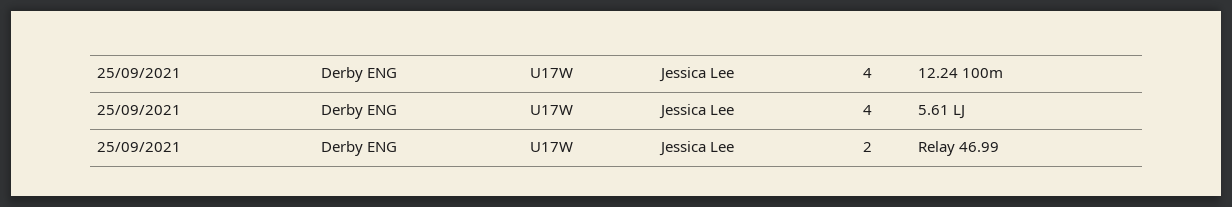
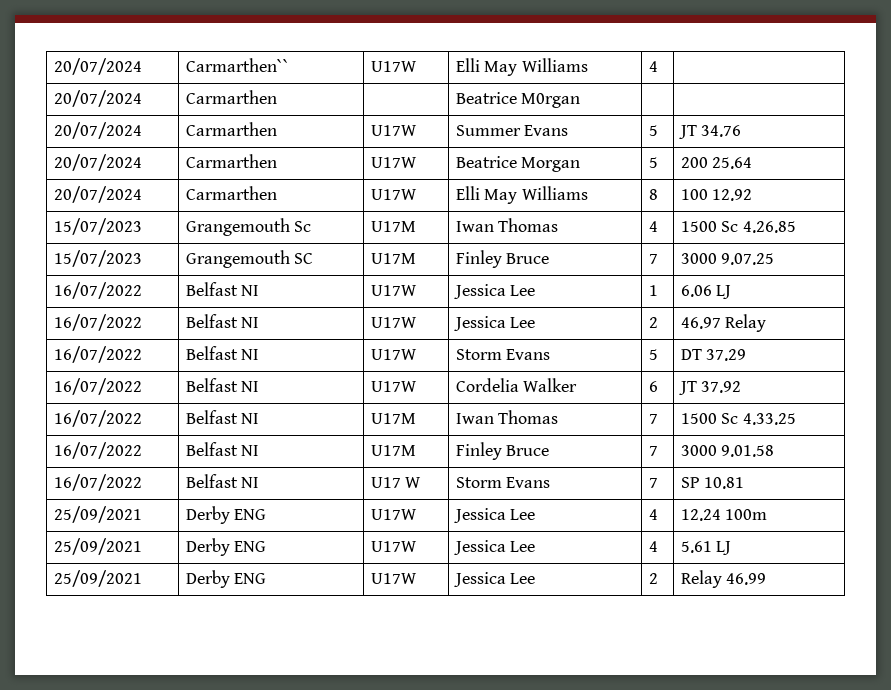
(97, 73) none -> [53,58,142,75] [185,58,289,72] [370,61,417,72] [455,58,589,76] [648,61,658,72] [53,90,142,107] [185,90,277,104] [455,92,581,108] [53,122,142,139] [185,122,277,136] [370,125,417,136] [455,125,569,136] [648,125,658,136] [678,125,742,139] [53,154,142,171] [185,154,277,168] [370,157,417,168] [455,156,581,172] [648,157,658,168] [680,157,753,169] [53,186,142,203] [185,186,277,200] [370,189,417,200] [455,186,589,204] [648,189,658,200] [680,189,753,201] [53,218,142,235] [185,218,312,236] [370,221,416,232] [455,218,559,232] [648,221,658,232] [680,221,797,233] [53,250,142,267] [185,250,314,268] [370,253,416,264] [455,250,550,268] [648,254,658,264] [680,253,775,265] [53,282,142,299] [185,282,260,296] [370,285,417,296] [453,284,536,299] [648,285,658,296] [680,285,732,299] [53,314,142,331] [185,314,260,328] [370,317,417,328] [453,316,536,331] [648,317,658,328] [680,314,767,332] [53,346,142,363] [185,346,260,360] [370,349,417,360] [455,349,551,360] [648,349,658,360] [680,349,747,361] [53,378,142,395] [185,378,260,392] [370,381,417,392] [455,378,578,392] [648,381,658,392] [678,381,742,395] [53,410,142,427] [185,410,260,424] [370,413,416,424] [455,410,559,424] [648,414,658,424] [680,413,797,425] [53,442,142,459] [185,442,260,456] [370,445,416,456] [455,442,550,460] [648,446,658,456] [680,445,775,457] [53,474,142,491] [185,474,260,488] [370,477,422,488] [455,477,551,488] [648,478,658,488] [680,477,745,489] 20/07/2024 | Carmarthen`` | U17W | Elli May Williams | 4 | // 20/07/2024 | Carmarthen | | Beatrice M0rgan | | // 20/07/2024 | Carmarthen | U17W | Summer Evans | 5 | JT 34.76 // 20/07/2024 | Carmarthen | U17W | Beatrice Morgan | 5 | 200 25.64 // 20/07/2024 | Carmarthen | U17W | Elli May Williams | 8 | 100 12.92 // 15/07/2023 | Grangemouth Sc | U17M | Iwan Thomas | 4 | 1500 Sc 4.26.85 // 15/07/2023 | Grangemouth SC | U17M | Finley Bruce | 7 | 3000 9.07.25 // 16/07/2022 | Belfast NI | U17W | Jessica Lee | 1 | 6.06 LJ // 16/07/2022 | Belfast NI | U17W | Jessica Lee | 2 | 46.97 Relay // 16/07/2022 | Belfast NI | U17W | Storm Evans | 5 | DT 37.29 // 16/07/2022 | Belfast NI | U17W | Cordelia Walker | 6 | JT 37.92 // 16/07/2022 | Belfast NI | U17M | Iwan Thomas | 7 | 1500 Sc 4.33.25 // 16/07/2022 | Belfast NI | U17M | Finley Bruce | 7 | 3000 9.01.58 // 16/07/2022 | Belfast NI | U17 W | Storm Evans | 7 | SP 10.81 //

